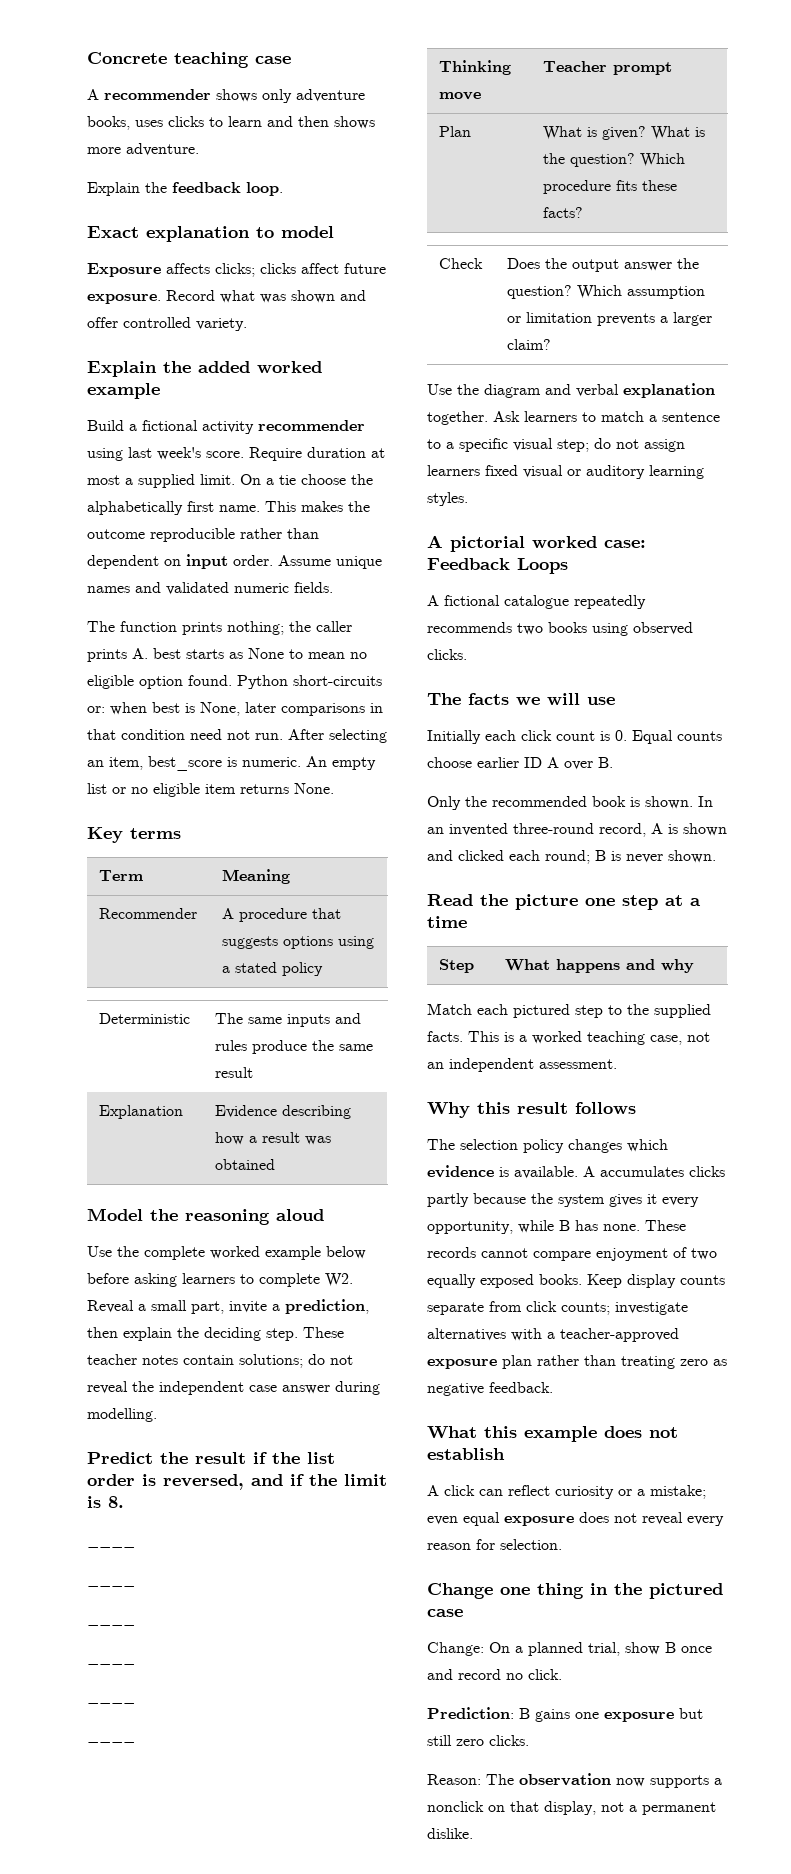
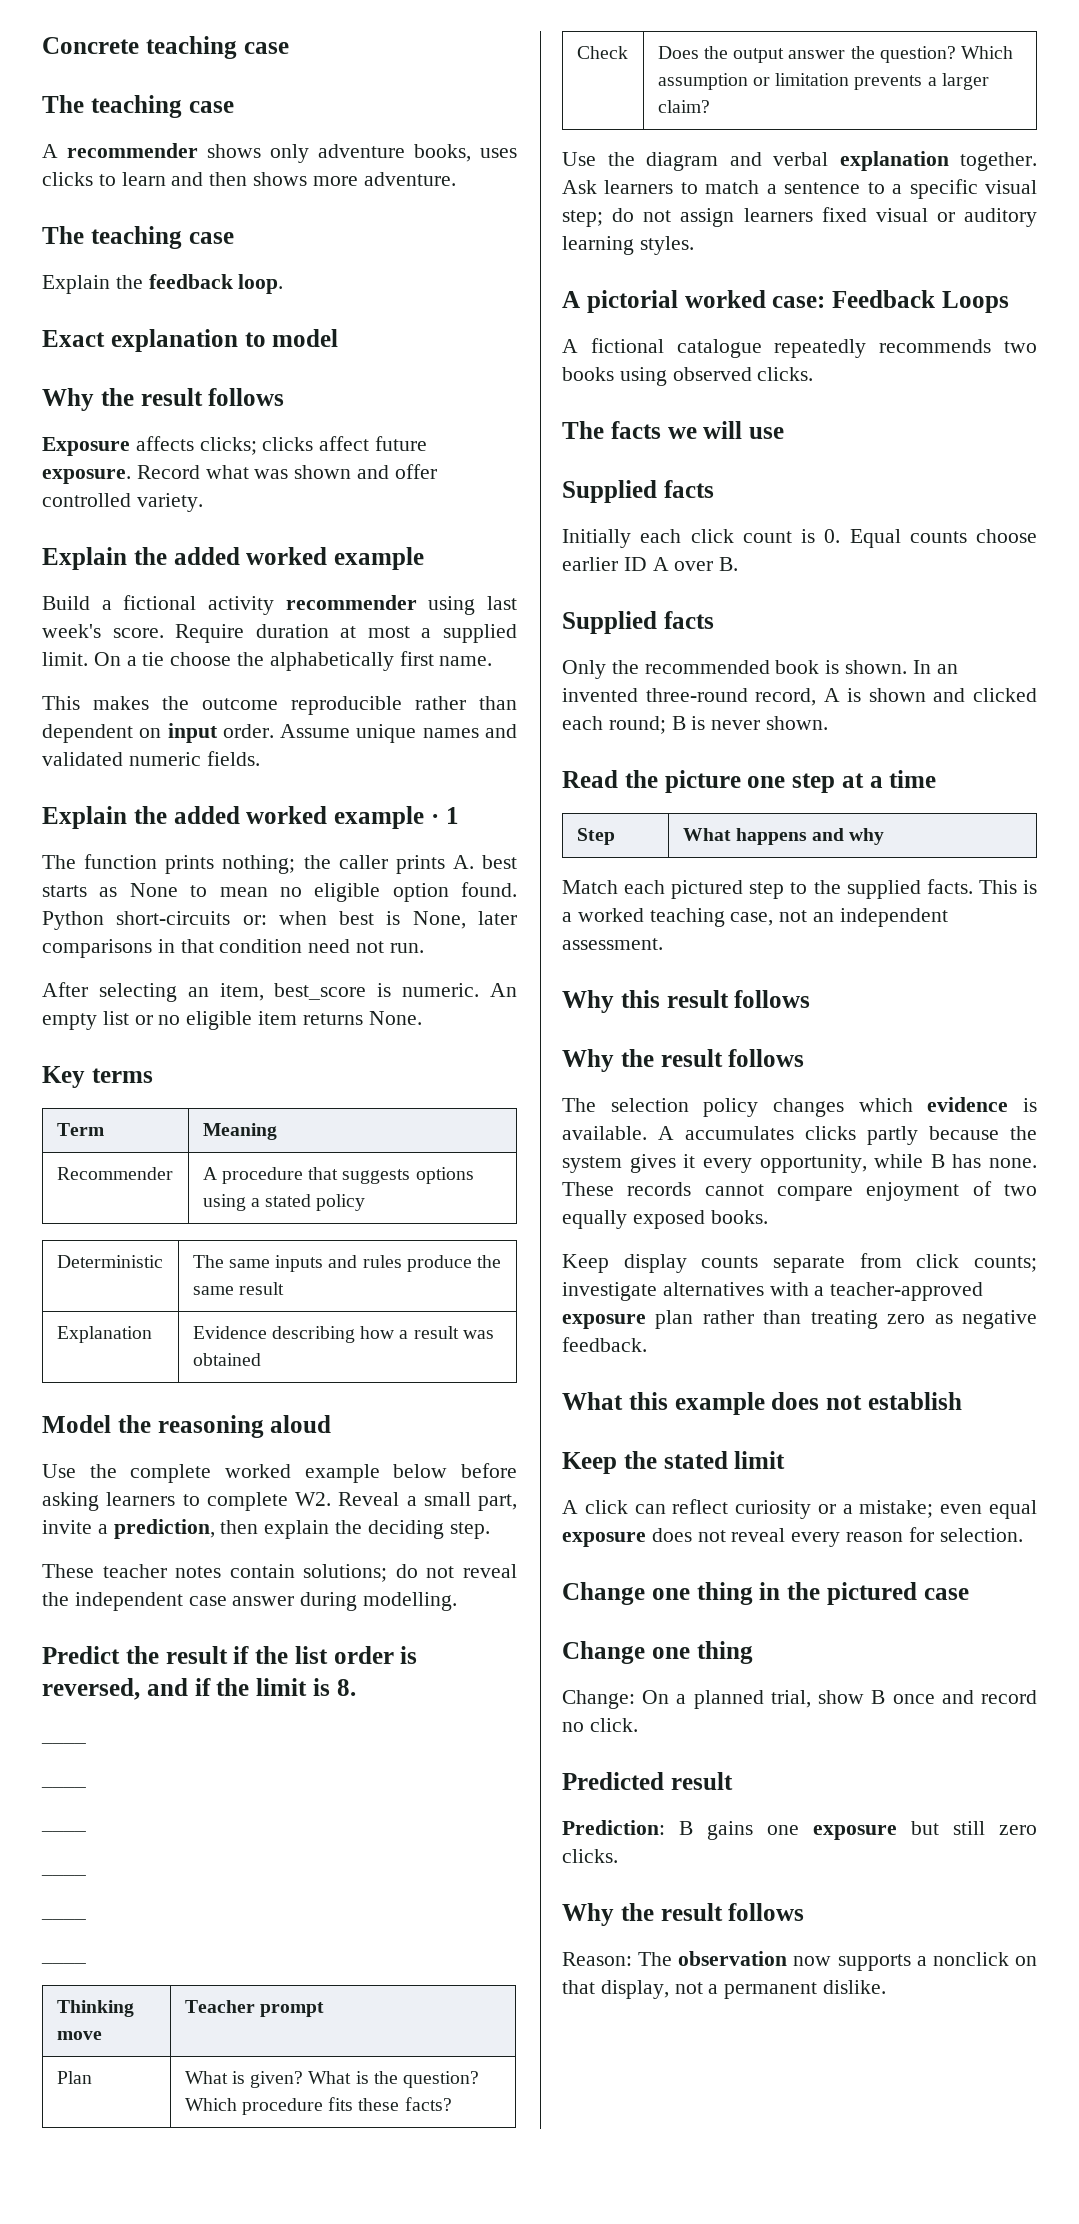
(291, 60) none -> [42,95,234,118] // The teaching case
(199, 149) none -> [42,226,234,249] // The teaching case
(334, 232) none -> [42,388,285,411] // Why the result follows
(260, 508) none -> (493, 661) //
(333, 587) none -> [42,806,459,829] // Explain the added worked example · 1
(283, 736) none -> (424, 948) //
(298, 1334) none -> (490, 1530) //
(615, 701) none -> [562,480,714,503] // Supplied facts
(613, 762) none -> [562,611,714,634] // Supplied facts
(636, 1108) none -> [562,1049,805,1072] // Why the result follows
(582, 1279) none -> (768, 1217) //
(505, 1454) none -> [562,1451,786,1474] // Keep the stated limit
(463, 1613) none -> [562,1641,753,1664] // Change one thing
(562, 1674) none -> [562,1772,733,1790] // Predicted result
(529, 1740) none -> [562,1903,805,1926] // Why the result follows

